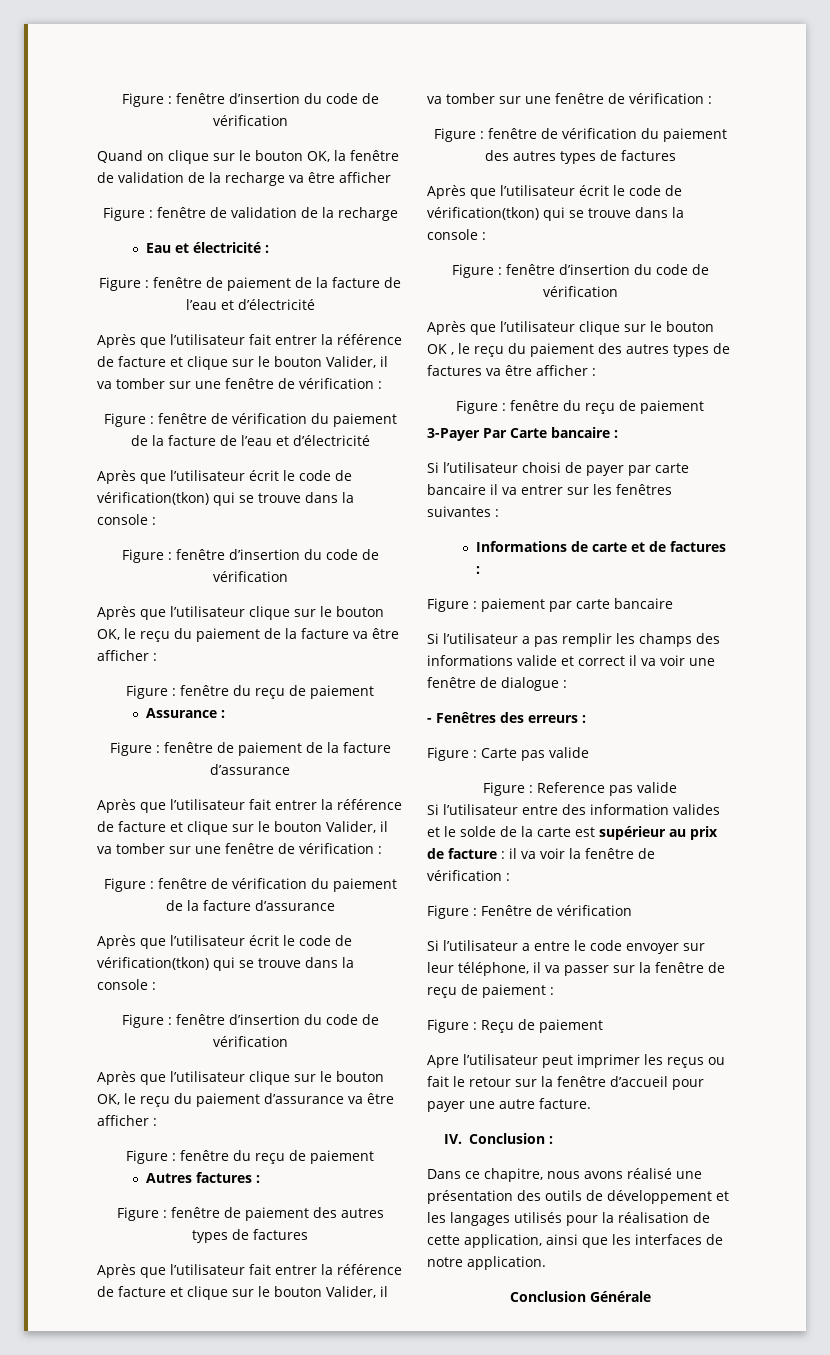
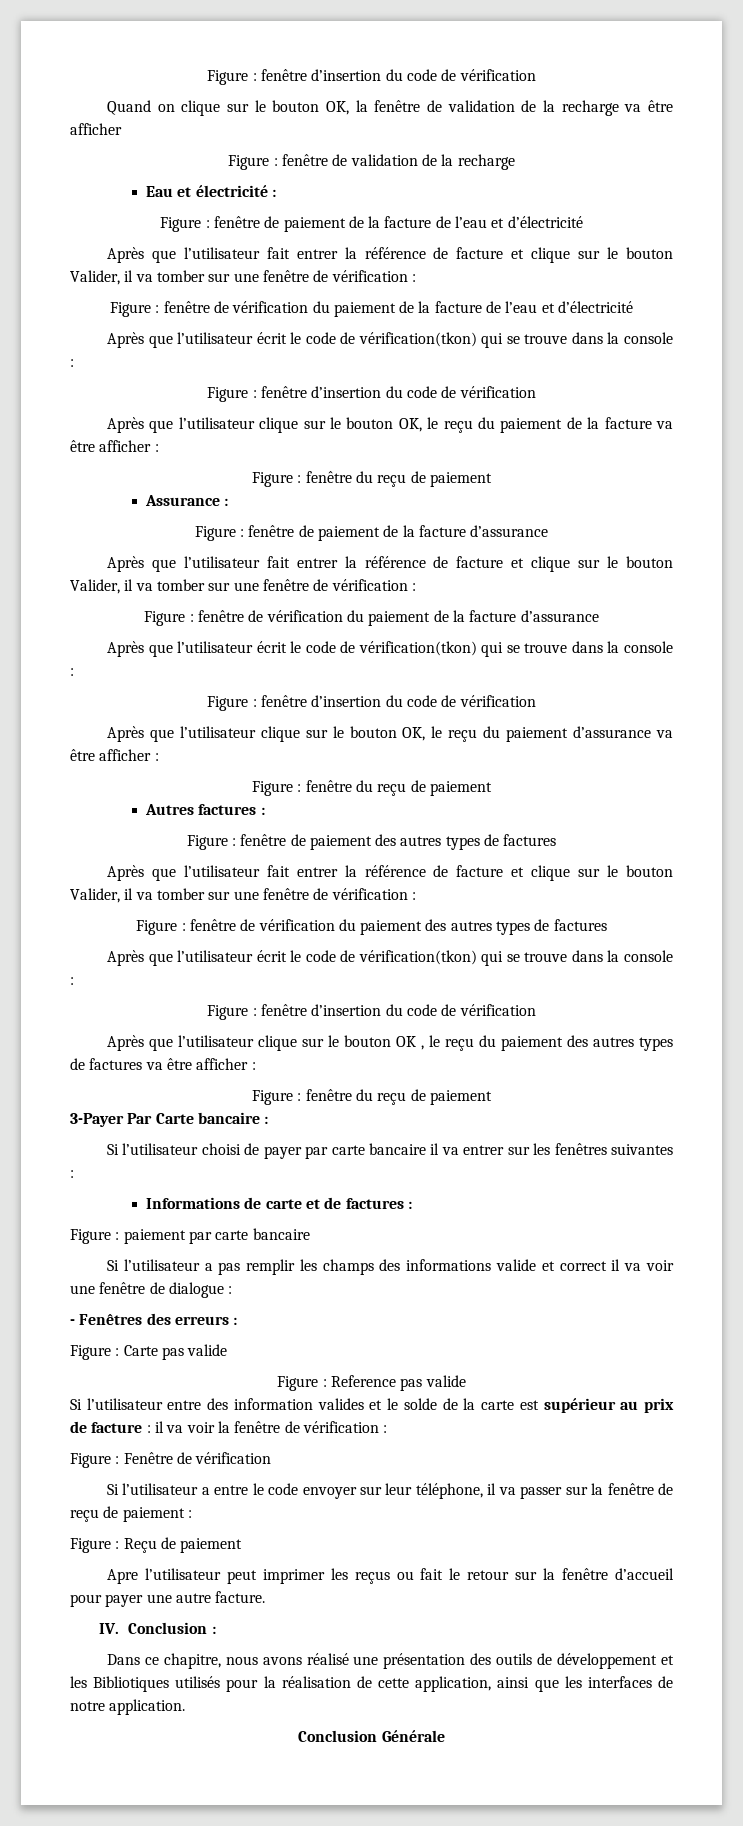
[450,1212,510,1226] langages -> [93,1676,170,1692] Bibliotiques

